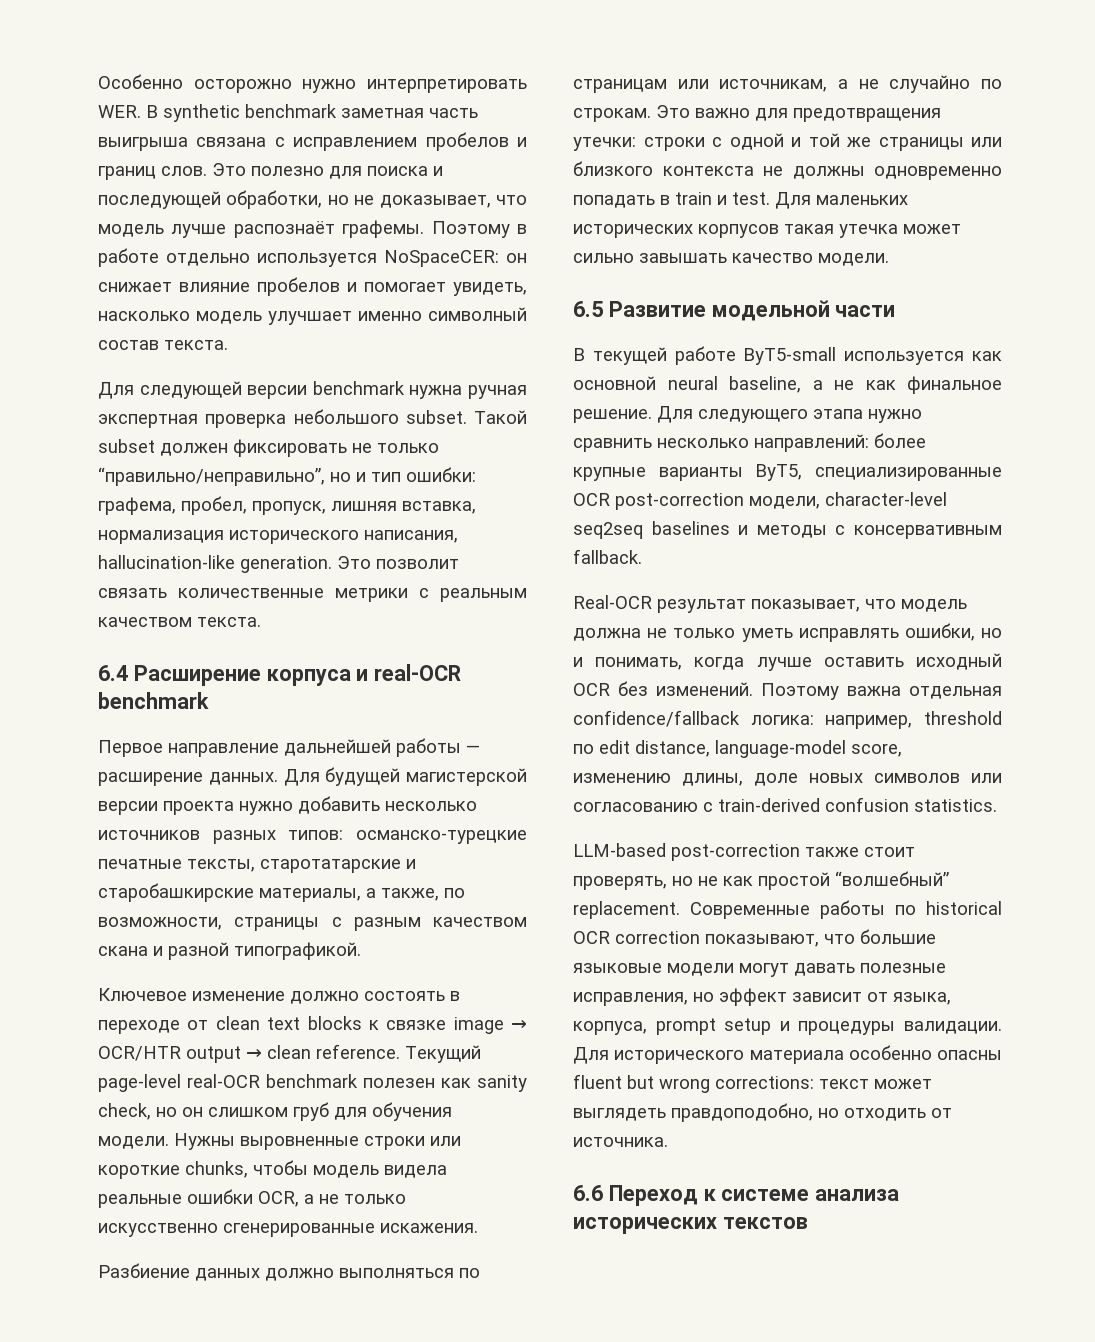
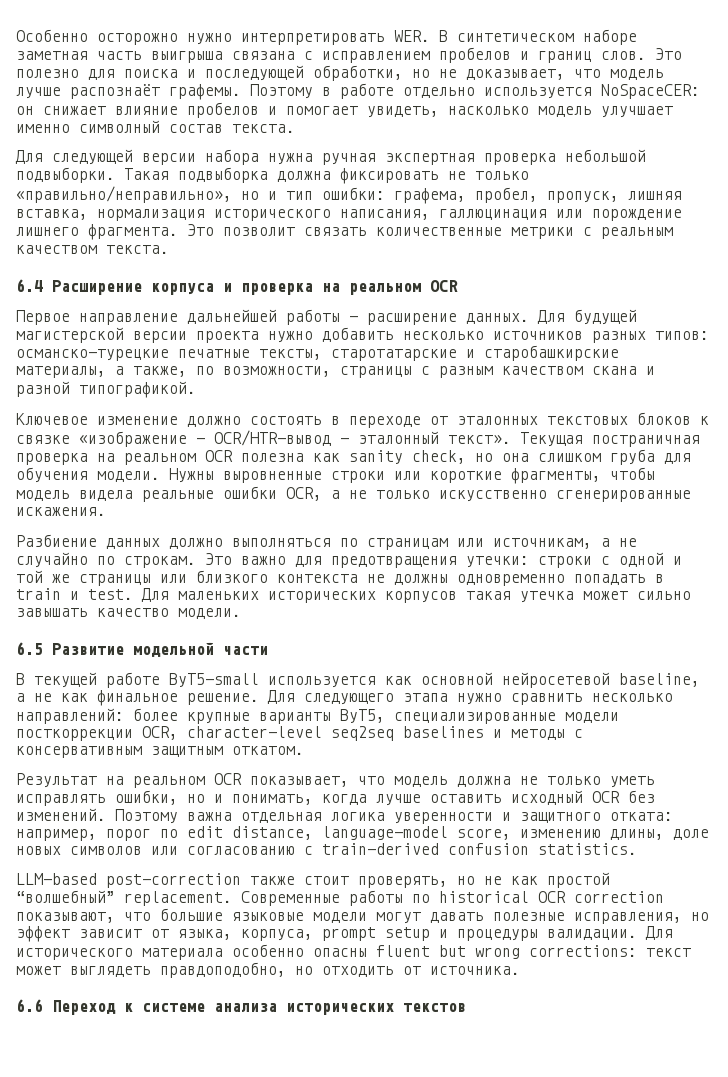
[163,104,337,122] synthetic benchmark -> [457,29,637,45] синтетическом наборе
[312,381,405,395] benchmark -> [205,149,259,165] набора
[293,409,527,424] [98,439,228,456] небольшого subset. Такой subset должен -> [565,149,646,162] [16,167,331,183] небольшой подвыборки. Такая подвыборка должна
[98,467,325,486] “правильно/неправильно”, -> [16,186,232,203] «правильно/неправильно»,
[98,555,332,573] hallucination-like generation. -> [439,209,682,221] [16,224,178,240] галлюцинация или порождение лишнего фрагмента.
[374,664,462,681] [98,692,209,709] real-OCR benchmark -> [241,280,458,295] проверка на реальном OCR
[215,1016,527,1034] [98,1044,481,1063] [98,1074,435,1092] clean text blocks к связке image → OCR/HTR output → clean reference. Текущий page-level real-OCR benchmark полезен -> [457,412,709,425] [16,430,700,447] [16,450,304,465] эталонных текстовых блоков к связке «изображение — OCR/HTR-вывод — эталонный текст». Текущая постраничная проверка на реальном OCR полезна
[182,1102,329,1121] он слишком груб -> [502,449,655,465] она слишком груба
[185,1161,248,1178] chunks, -> [511,468,601,484] фрагменты,
[667,376,718,390] neural -> [502,672,610,688] нейросетевой
[573,493,820,510] OCR post-correction модели, -> [565,712,619,723] [16,726,178,741] модели посткоррекции OCR,
[573,549,642,564] [573,595,746,613] fallback. // Real-OCR результат -> [151,746,304,757] [16,773,242,788] защитным откатом. // Результат на реальном OCR
[573,710,1002,729] confidence/fallback логика: например, threshold -> [331,812,673,824] [16,829,151,841] логика уверенности и защитного отката: например, порог

